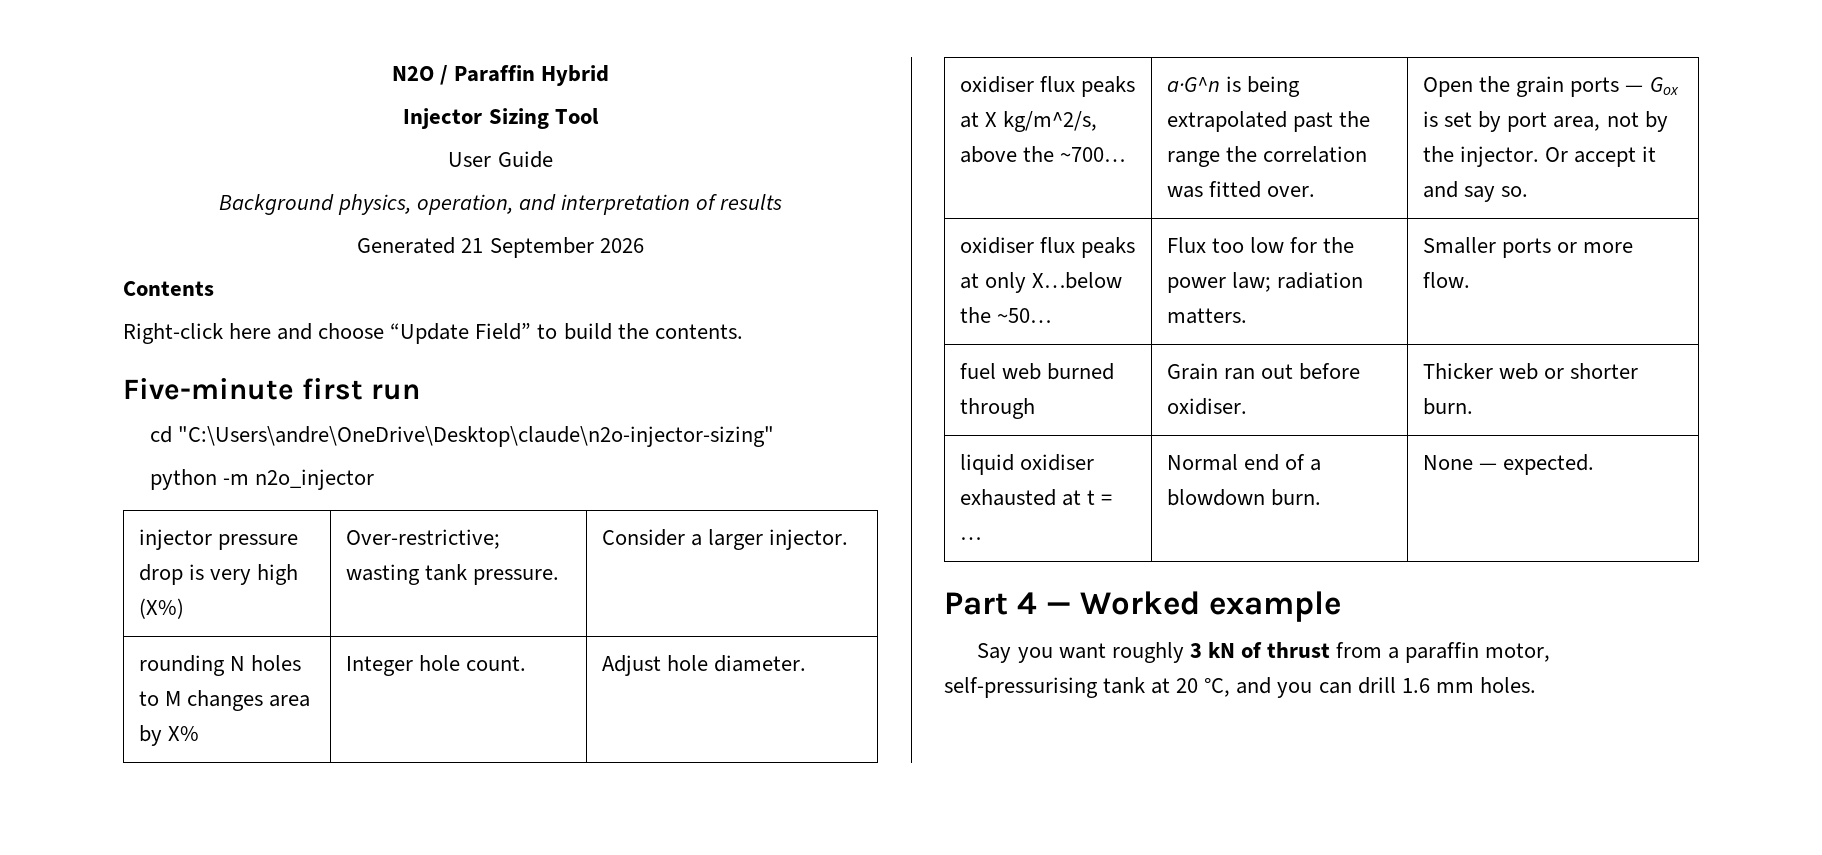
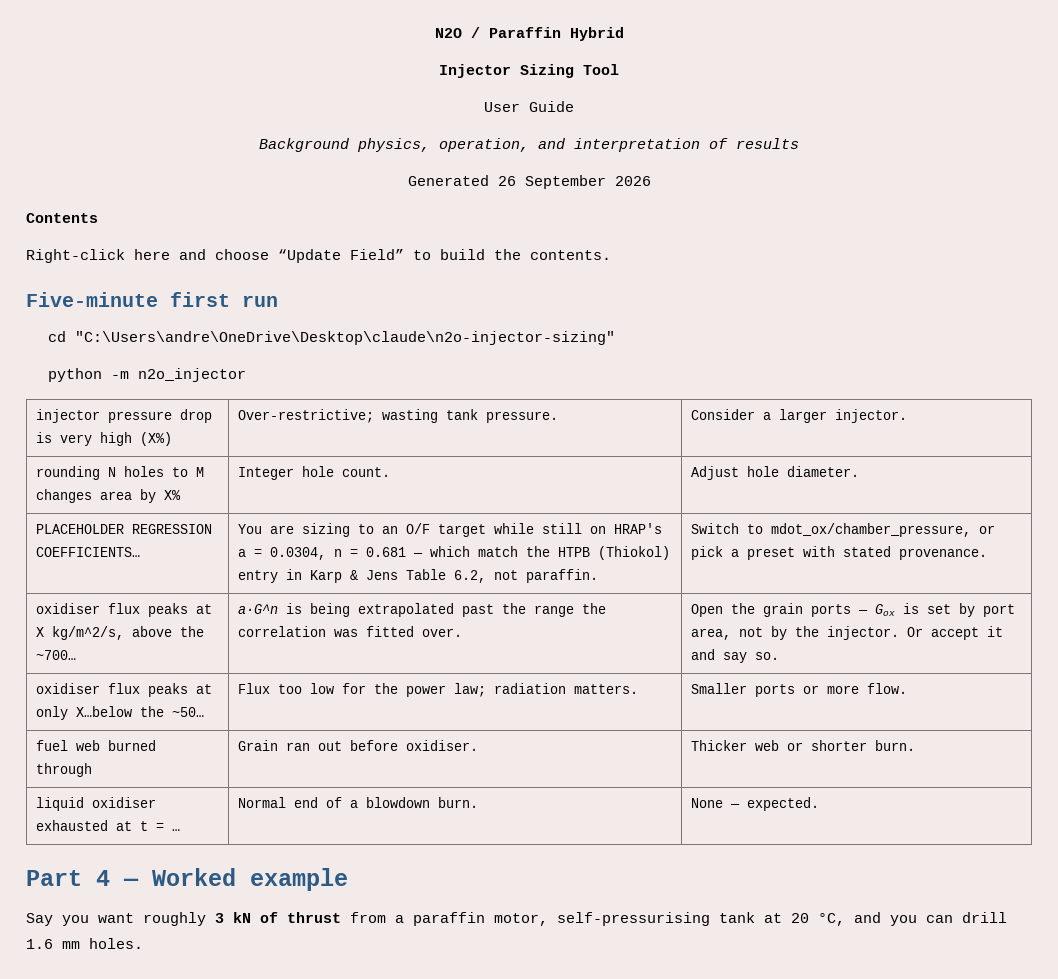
[461,238,484,253] 21 -> [497,176,516,186] 26
(807, 663) none -> [35,524,212,534] [35,547,140,557] [237,523,662,537] [237,546,670,560] [237,569,598,583] [690,523,995,537] [690,546,987,560] // PLACEHOLDER REGRESSION COEFFICIENTS… | You are sizing to an O/F target while still on HRAP's a = 0.0304, n = 0.681 — which match the HTPB (Thiokol) entry in Karp & Jens Table 6.2, not paraffin. | Switch to mdot_ox/chamber_pressure, or pick a preset with stated provenance.

